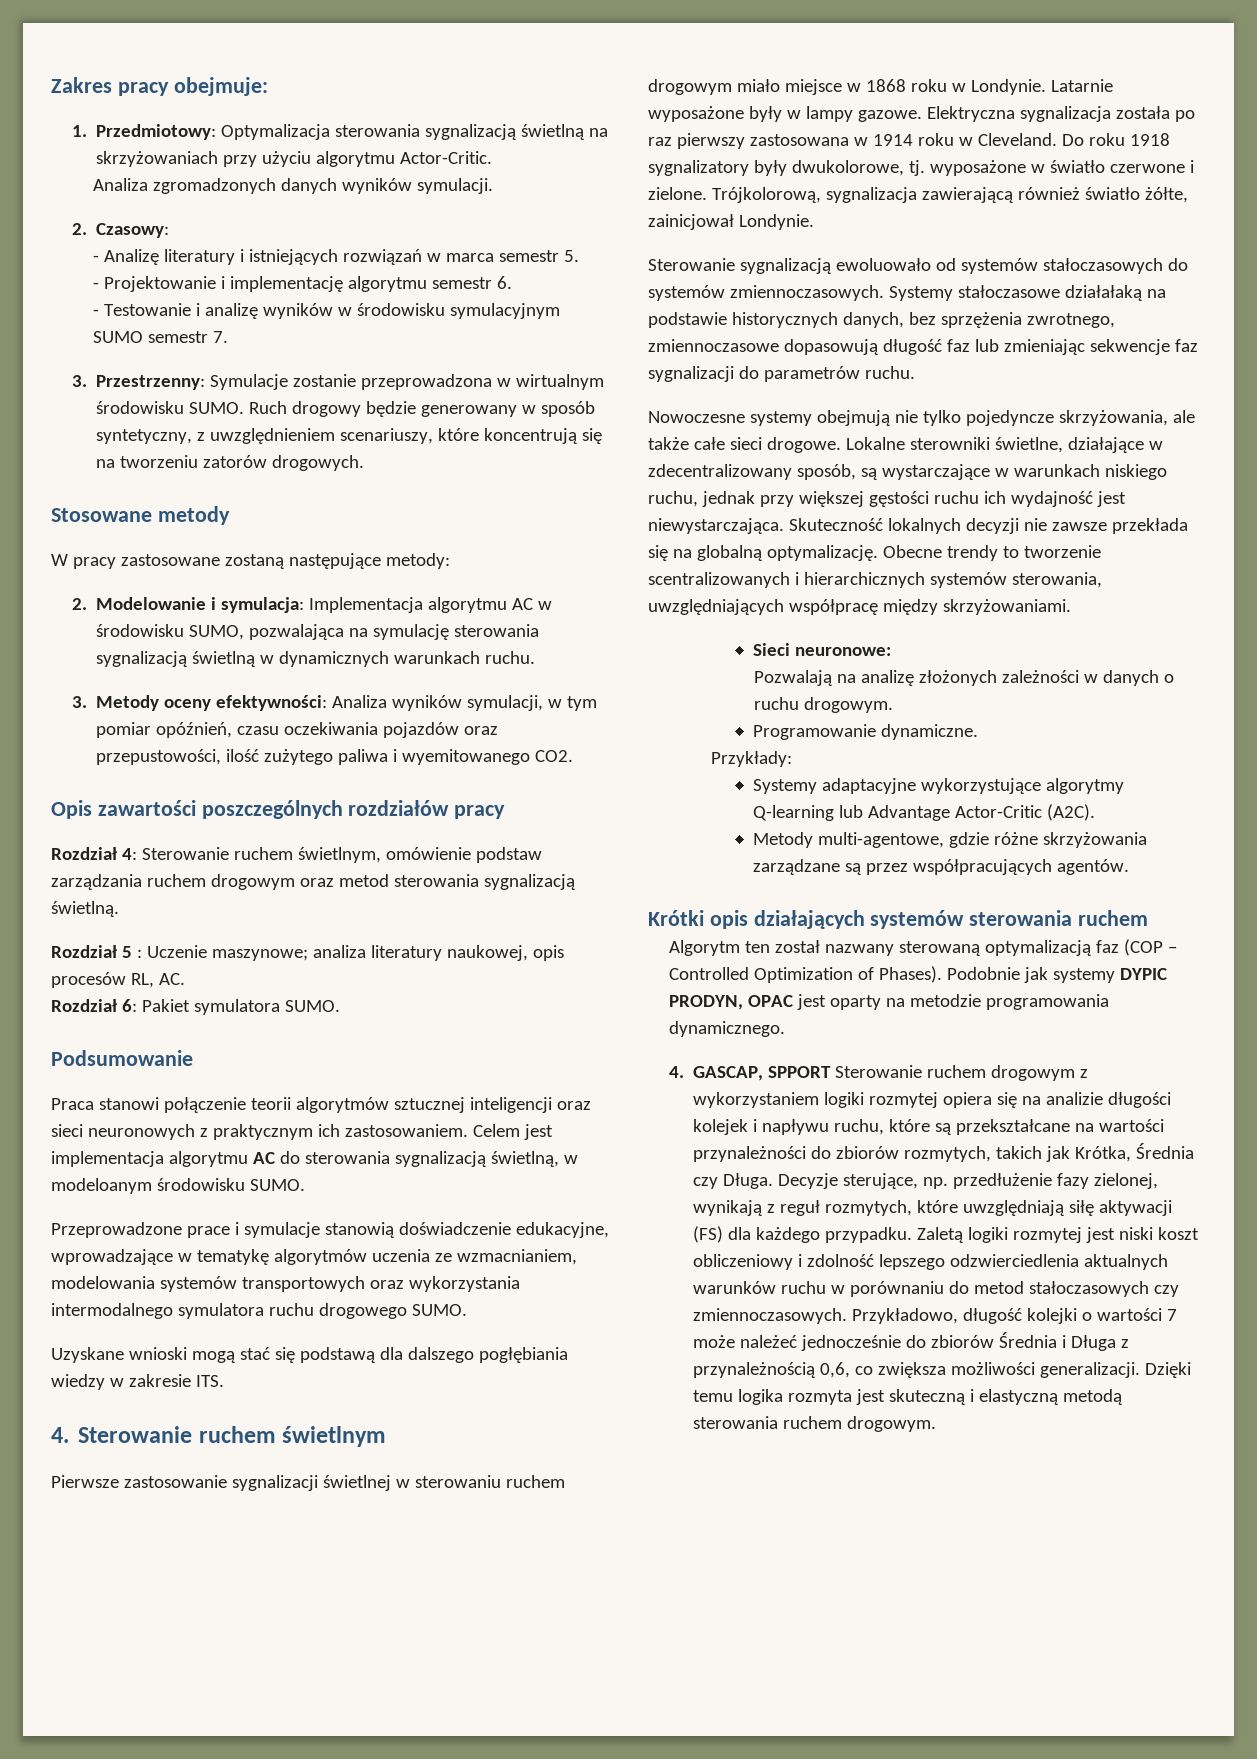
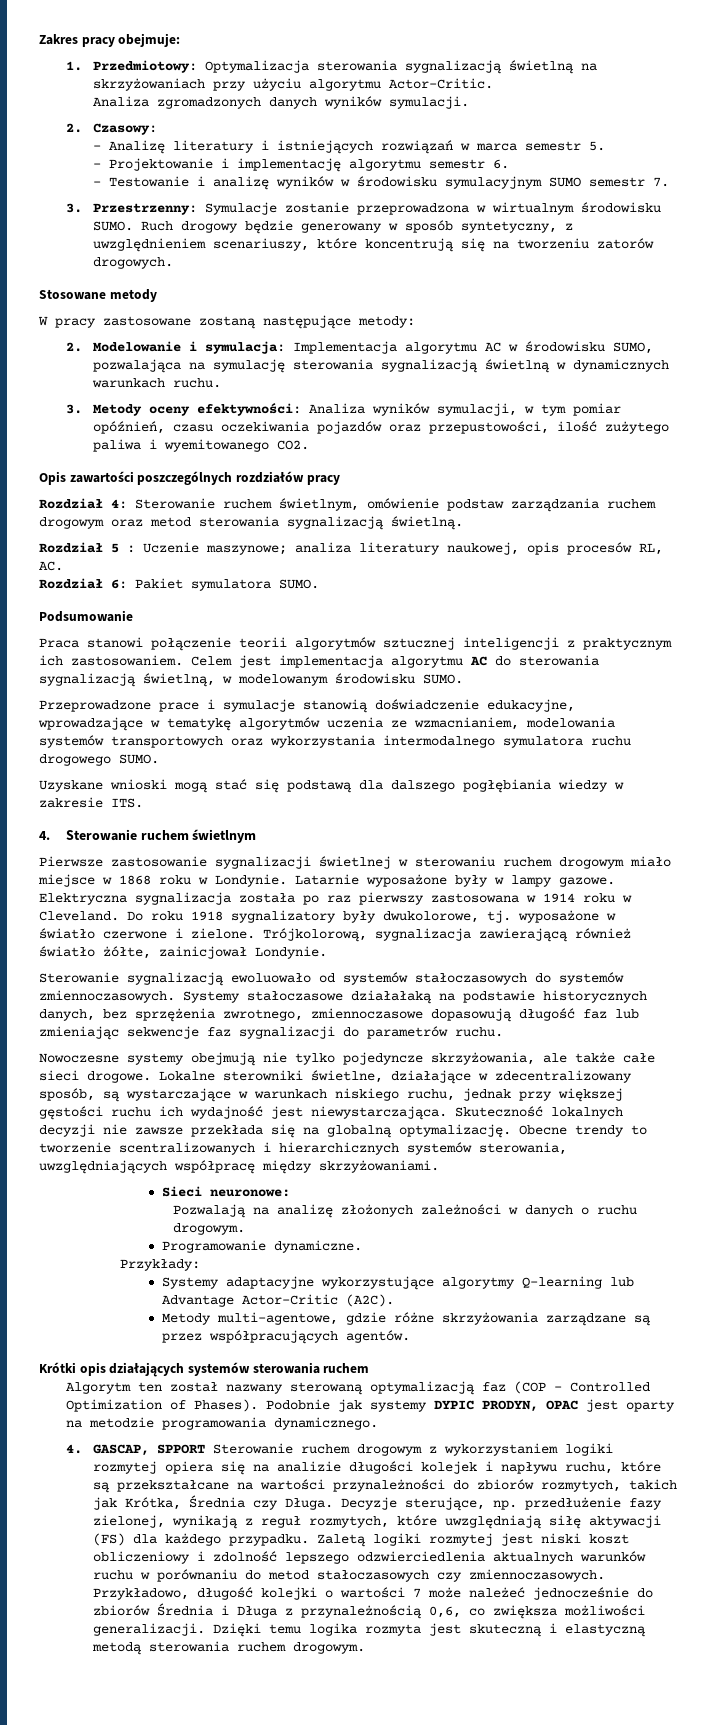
[556,1101,591,1110] [51,1124,195,1140] oraz sieci neuronowych -> (559, 643) none
[51,1178,152,1194] modeloanym -> [238,674,328,686] modelowanym

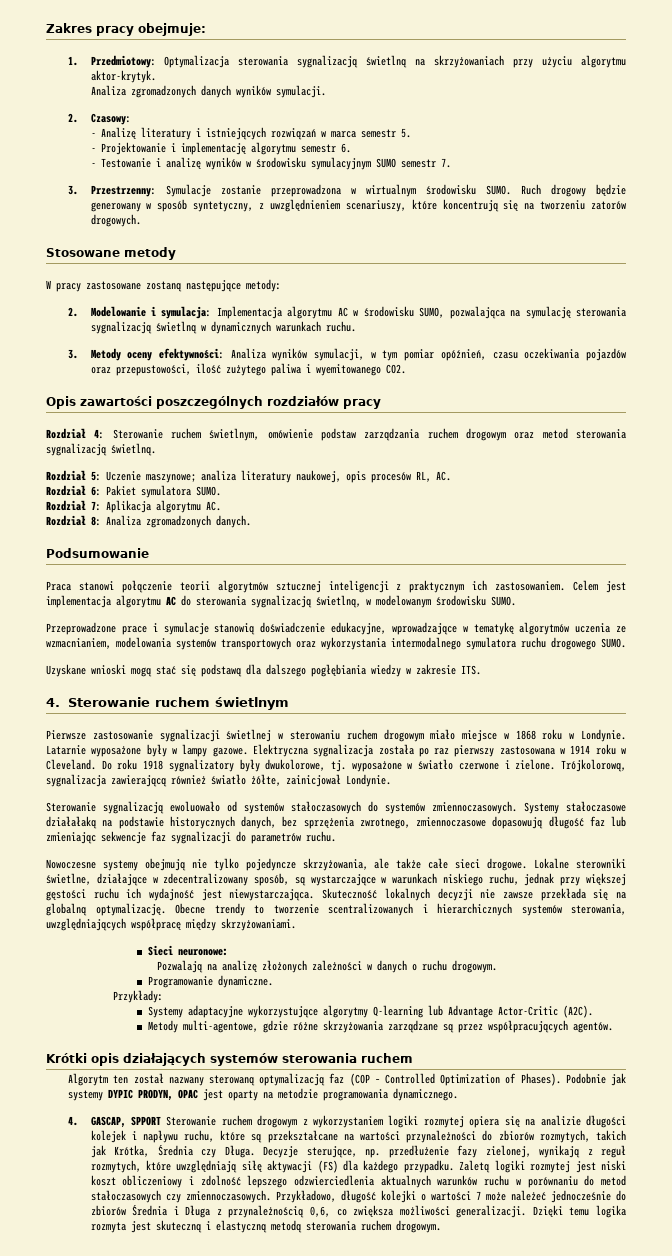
[388,78,493,89] Actor-Critic. -> [90,70,156,83] aktor-krytyk.
[111,543,135,553] 5 : -> [91,471,101,481] 5:
(319, 584) none -> [46,500,221,513] [46,515,251,528] // Rozdział 7: Aplikacja algorytmu AC. // Rozdział 8: Analiza zgromadzonych danych.

